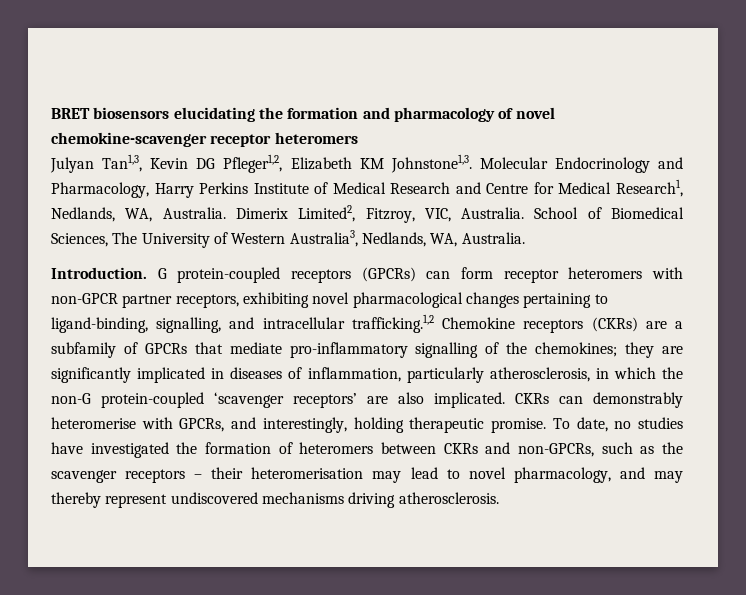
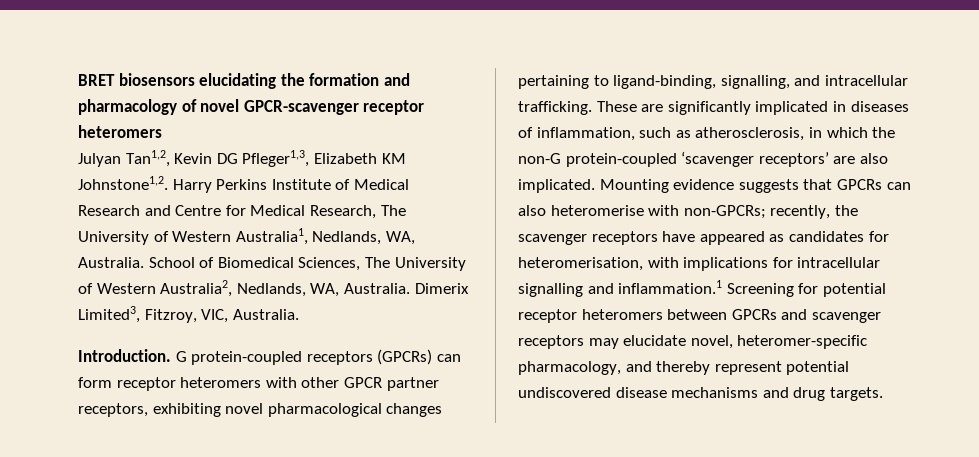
[51,132,207,147] chemokine-scavenger -> [243,100,359,115] GPCR-scavenger
[102,154,143,172] Tan1,3, -> [125,150,170,167] Tan1,2,
[223,154,283,173] Pfleger1,2, -> [242,150,310,167] Pfleger1,3,
[390,154,684,173] [51,182,149,198] Johnstone1,3. Molecular Endocrinology and Pharmacology, -> [78,176,168,190] Johnstone1,2.
[616,179,684,197] [51,205,451,223] Research1, Nedlands, WA, Australia. Dimerix Limited2, Fitzroy, VIC, -> [309,205,406,219] [78,228,415,245] Research, The University of Western Australia1, Nedlands, WA,
[289,230,525,247] Australia3, Nedlands, WA, Australia. -> [160,280,469,297] [78,306,299,323] Australia2, Nedlands, WA, Australia. Dimerix Limited3, Fitzroy, VIC, Australia.
[51,293,118,304] non-GPCR -> [301,377,382,388] other GPCR
[351,314,683,333] [51,342,655,358] trafficking.1,2 Chemokine receptors (CKRs) are a subfamily of GPCRs that mediate pro-inflammatory signalling of the chemokines; they -> [518,101,637,115] trafficking. These
[406,367,484,383] particularly -> [639,127,691,138] such as
[515,392,683,408] [51,417,684,433] [51,442,683,458] [51,467,506,483] CKRs can demonstrably heteromerise with GPCRs, and interestingly, holding therapeutic promise. To date, no studies have investigated the formation of heteromers between CKRs and non-GPCRs, such as the scavenger receptors – their heteromerisation may lead to novel -> [599,179,911,193] [518,205,858,219] [518,231,889,245] [518,257,881,271] [518,280,886,297] [518,309,881,323] [518,335,868,349] Mounting evidence suggests that GPCRs can also heteromerise with non-GPCRs; recently, the scavenger receptors have appeared as candidates for heteromerisation, with implications for intracellular signalling and inflammation.1 Screening for potential receptor heteromers between GPCRs and scavenger receptors may elucidate novel, heteromer-specific
[654,471,684,483] may -> (652, 366) none
[170,492,499,508] undiscovered mechanisms driving atherosclerosis. -> [786,361,850,375] [518,387,883,401] potential undiscovered disease mechanisms and drug targets.

